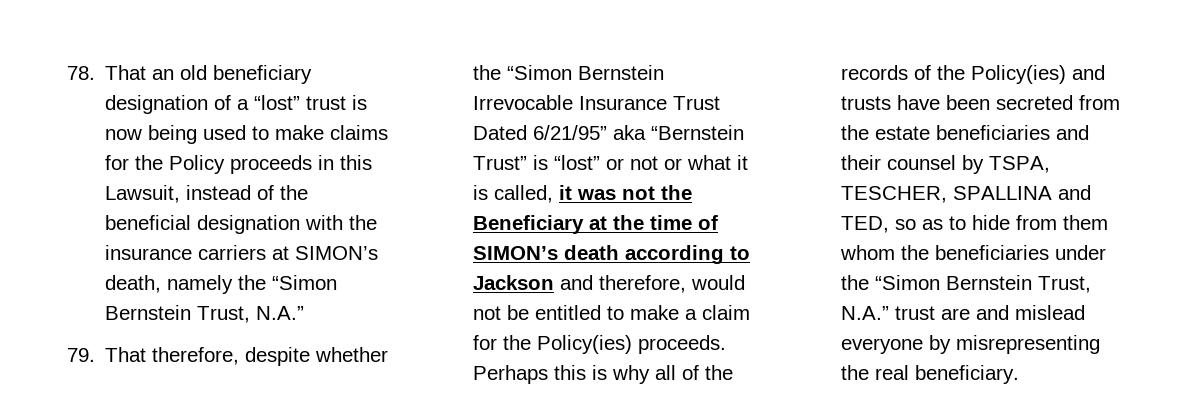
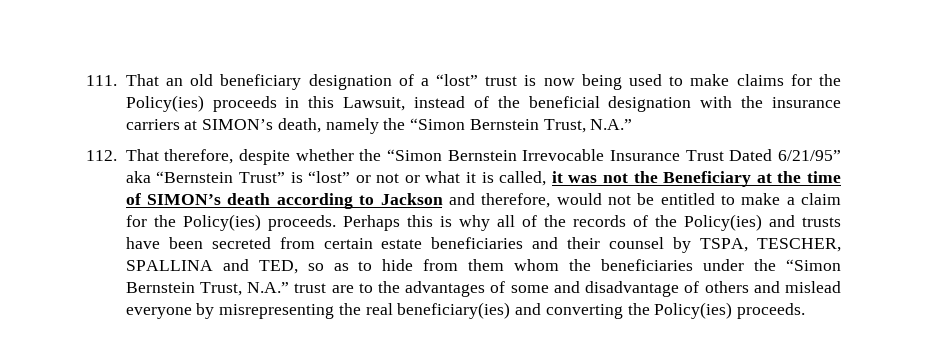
[67,66,95,80] 78. -> [86,75,117,86] 111.
[169,155,226,174] Policy -> [125,95,204,112] Policy(ies)
[67,348,95,362] 79. -> [86,150,117,161] 112.
[841,125,870,140] the -> [323,238,373,249] certain
(971, 314) none -> [358,281,749,297] to the advantages of some and disadvantage of others
[915,365,1020,384] beneficiary. -> [397,302,806,319] beneficiary(ies) and converting the Policy(ies) proceeds.

